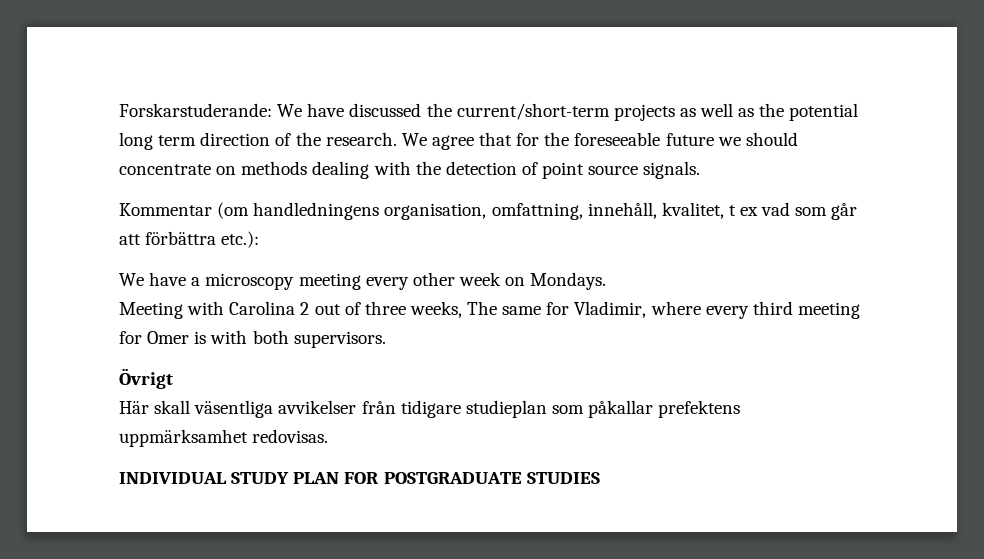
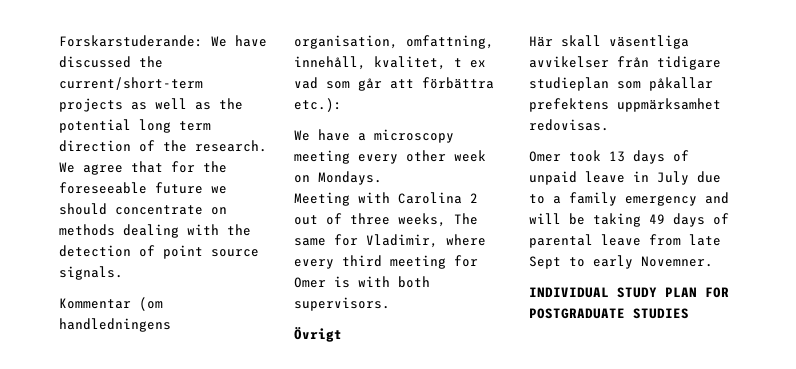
(329, 436) none -> [529,150,689,164] [529,171,721,185] [529,192,729,206] [529,213,729,227] [529,234,721,248] [529,255,713,269] // Omer took 13 days of unpaid leave in July due to a family emergency and will be taking 49 days of parental leave from late Sept to early Novemner.

